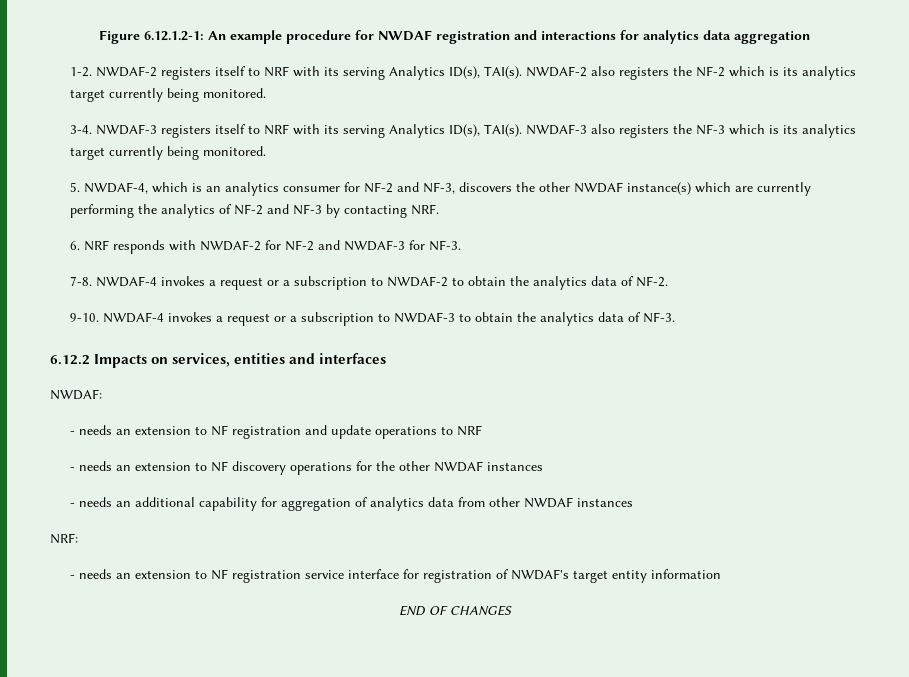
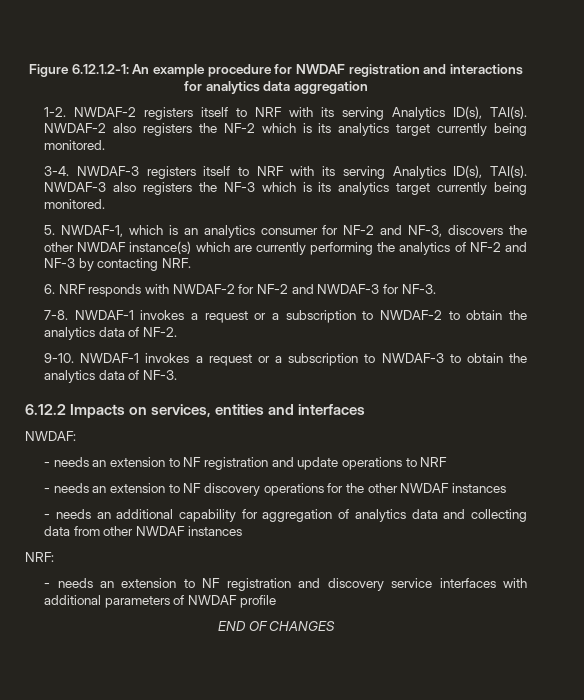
[84,182,149,194] NWDAF-4, -> [61,225,124,237] NWDAF-1,
[96,276,158,287] NWDAF-4 -> [74,310,134,320] NWDAF-1
[103,312,165,323] NWDAF-4 -> [80,353,140,363] NWDAF-1
(455, 502) none -> [443,509,527,522] [44,526,71,536] and collecting data
[305,569,722,583] service interface for registration of NWDAF's target entity information -> [298,578,527,591] [44,595,276,608] and discovery service interfaces with additional parameters of NWDAF profile

